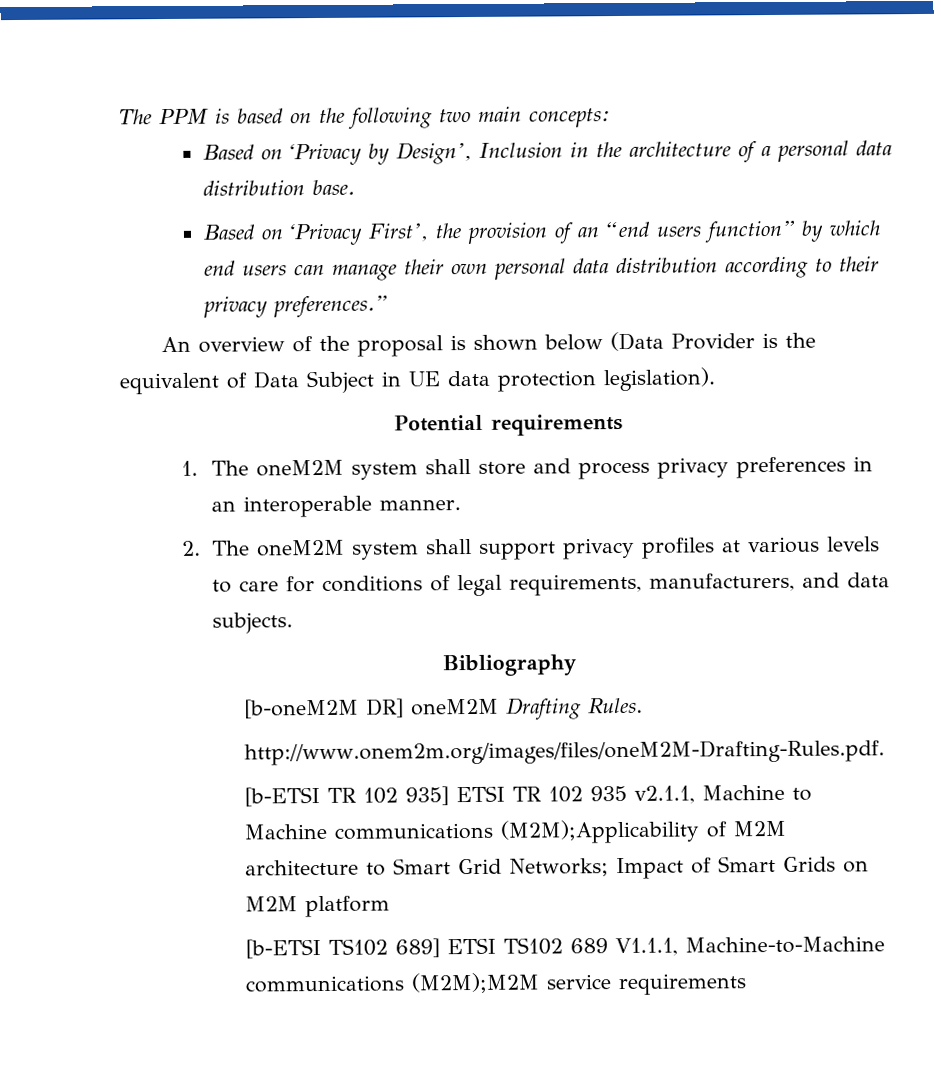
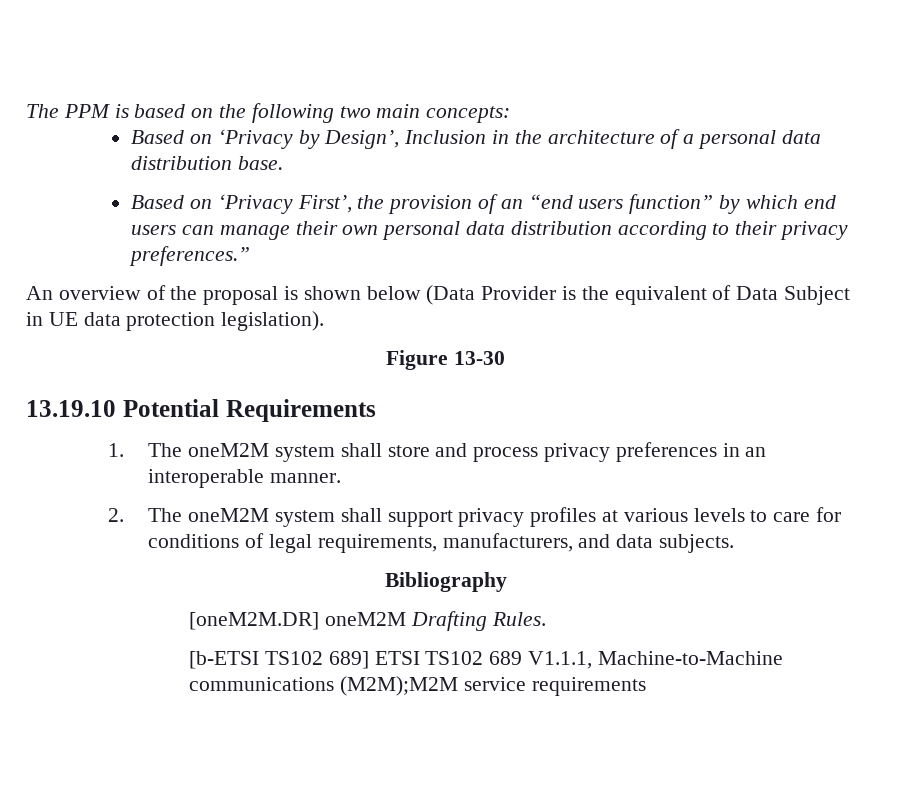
[393,413,623,436] Potential requirements -> [386,350,505,370] [26,399,376,422] Figure 13-30 // 13.19.10 Potential Requirements
[243,698,404,719] [b-oneM2M DR] -> [189,612,320,630] [oneM2M.DR]
[243,739,885,766] [243,784,812,807] [243,819,786,844] [244,855,869,880] [244,895,390,918] // http://www.onem2m.org/images/files/oneM2M-Drafting-Rules.pdf. // [b-ETSI TR 102 935] ETSI TR 102 935 v2.1.1, Machine to Machine communications (M2M);Applicability of M2M architecture to Smart Grid Networks; Impact of Smart Grids on M2M platform -> (546, 619) none

